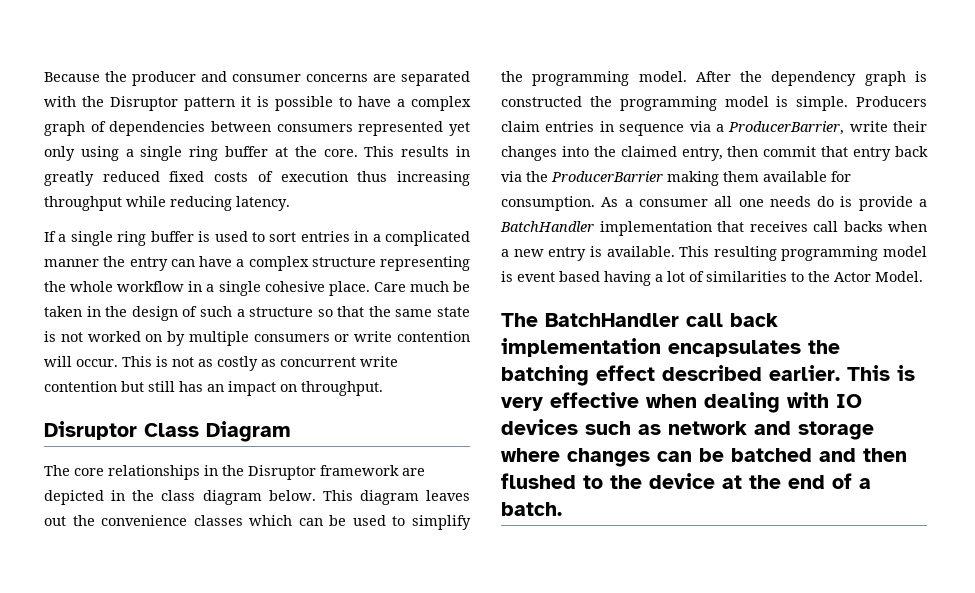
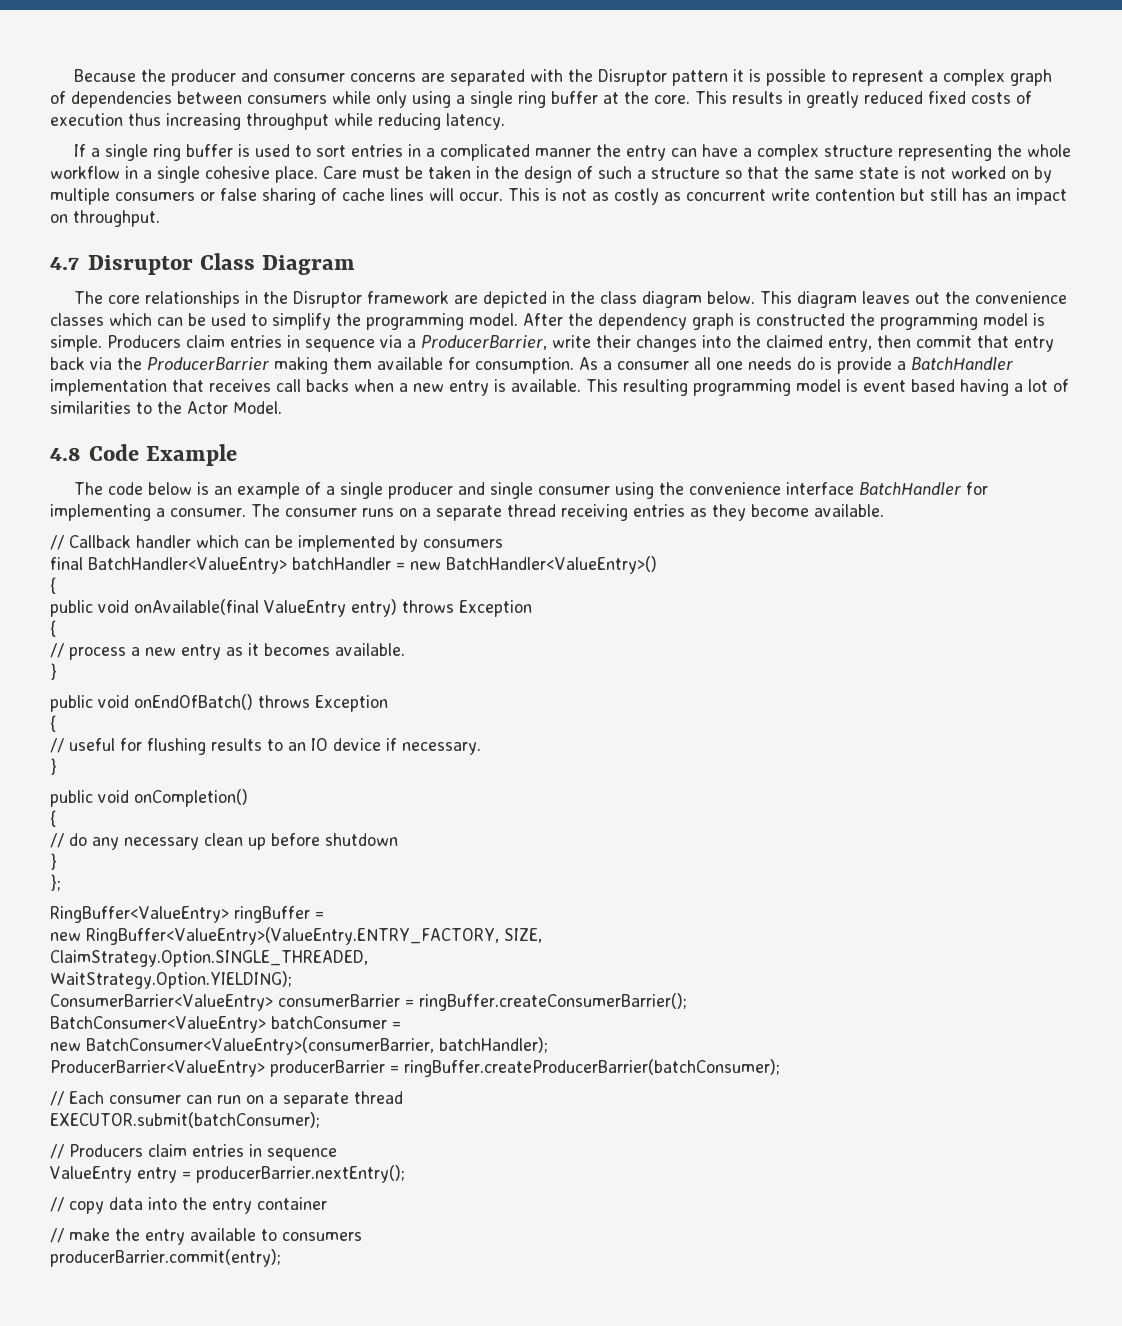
[358,96,391,107] have -> [851,70,924,86] represent
[358,121,470,136] represented yet -> [332,91,371,104] while
[409,281,449,292] much -> [362,167,400,179] must
[354,331,470,342] write contention -> [220,188,424,205] false sharing of cache lines
(383, 388) none -> [50,257,79,270] 4.7
[501,313,778,327] [501,338,840,357] [501,365,915,386] [501,392,862,413] [501,419,874,440] [501,448,907,467] [501,473,871,489] [501,502,562,516] The BatchHandler call back implementation encapsulates the batching effect described earlier. This is very effective when dealing with IO devices such as network and storage where changes can be batched and then flushed to the device at the end of a batch. -> [50,444,237,466] [73,482,988,499] [50,504,884,521] [50,535,503,552] [50,556,657,574] [50,577,56,594] [50,599,532,617] [50,620,56,637] [50,643,405,660] [50,663,57,680] [50,694,388,712] [50,715,56,732] [50,738,481,755] [50,758,57,775] [50,789,248,807] [50,810,56,827] [50,833,398,850] [50,853,57,870] [50,874,61,891] [50,906,324,923] [50,927,542,945] [50,950,368,967] [50,971,292,989] [50,993,687,1011] [50,1016,401,1033] [50,1037,548,1055] [50,1059,780,1077] [50,1091,403,1108] [50,1112,320,1128] [50,1144,337,1161] [50,1165,405,1183] [50,1197,327,1214] [50,1228,362,1245] [50,1249,281,1267] 4.8 Code Example // The code below is an example of a single producer and single consumer using the convenience interface BatchHandler for implementing a consumer. The consumer runs on a separate thread receiving entries as they become available. // // Callback handler which can be implemented by consumers // final BatchHandler<ValueEntry> batchHandler = new BatchHandler<ValueEntry>() // { // public void onAvailable(final ValueEntry entry) throws Exception // { // // process a new entry as it becomes available. // } // public void onEndOfBatch() throws Exception // { // // useful for flushing results to an IO device if necessary. // } // public void onCompletion() // { // // do any necessary clean up before shutdown // } // }; // RingBuffer<ValueEntry> ringBuffer = // new RingBuffer<ValueEntry>(ValueEntry.ENTRY_FACTORY, SIZE, // ClaimStrategy.Option.SINGLE_THREADED, // WaitStrategy.Option.YIELDING); // ConsumerBarrier<ValueEntry> consumerBarrier = ringBuffer.createConsumerBarrier(); // BatchConsumer<ValueEntry> batchConsumer = // new BatchConsumer<ValueEntry>(consumerBarrier, batchHandler); // ProducerBarrier<ValueEntry> producerBarrier = ringBuffer.createProducerBarrier(batchConsumer); // // Each consumer can run on a separate thread // EXECUTOR.submit(batchConsumer); // // Producers claim entries in sequence // ValueEntry entry = producerBarrier.nextEntry(); // // copy data into the entry container // // make the entry available to consumers // producerBarrier.commit(entry);

